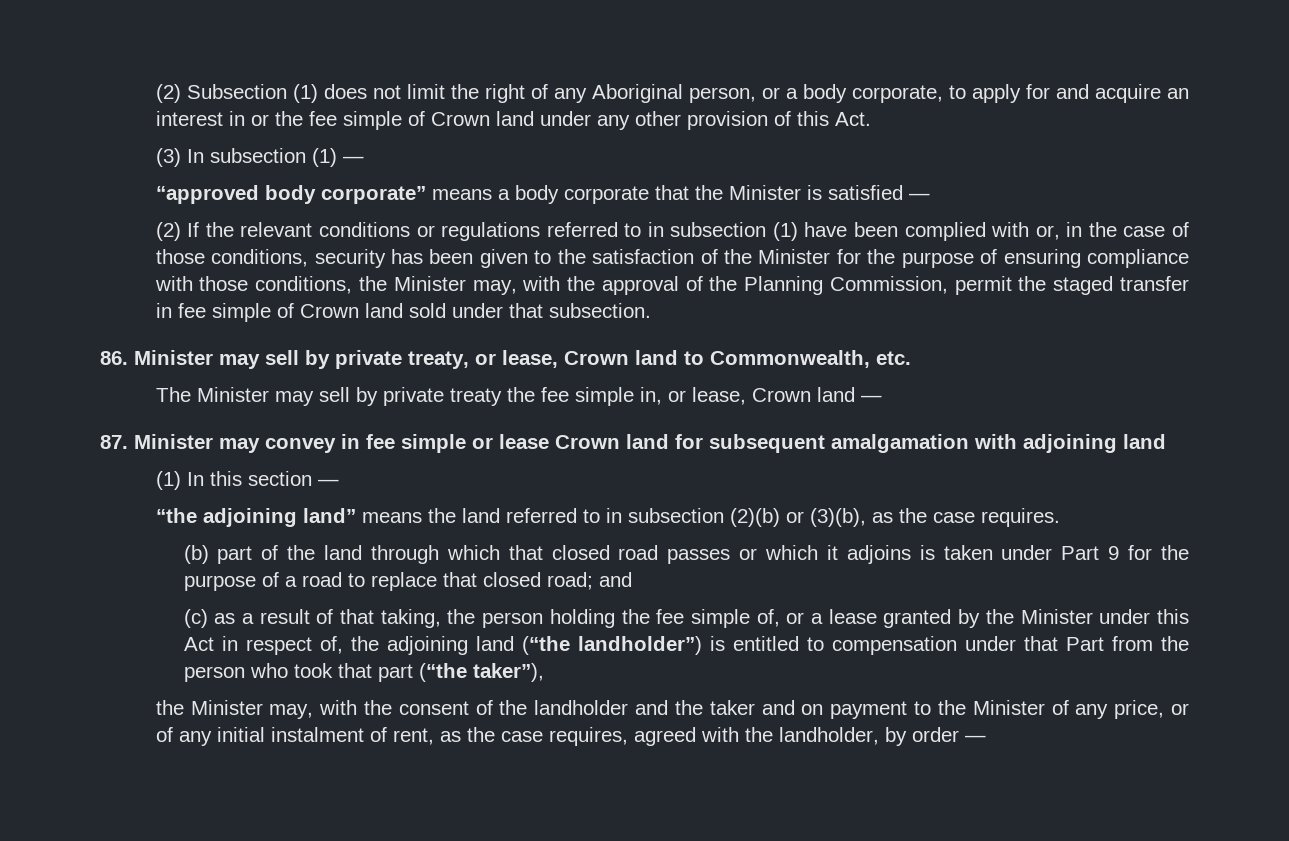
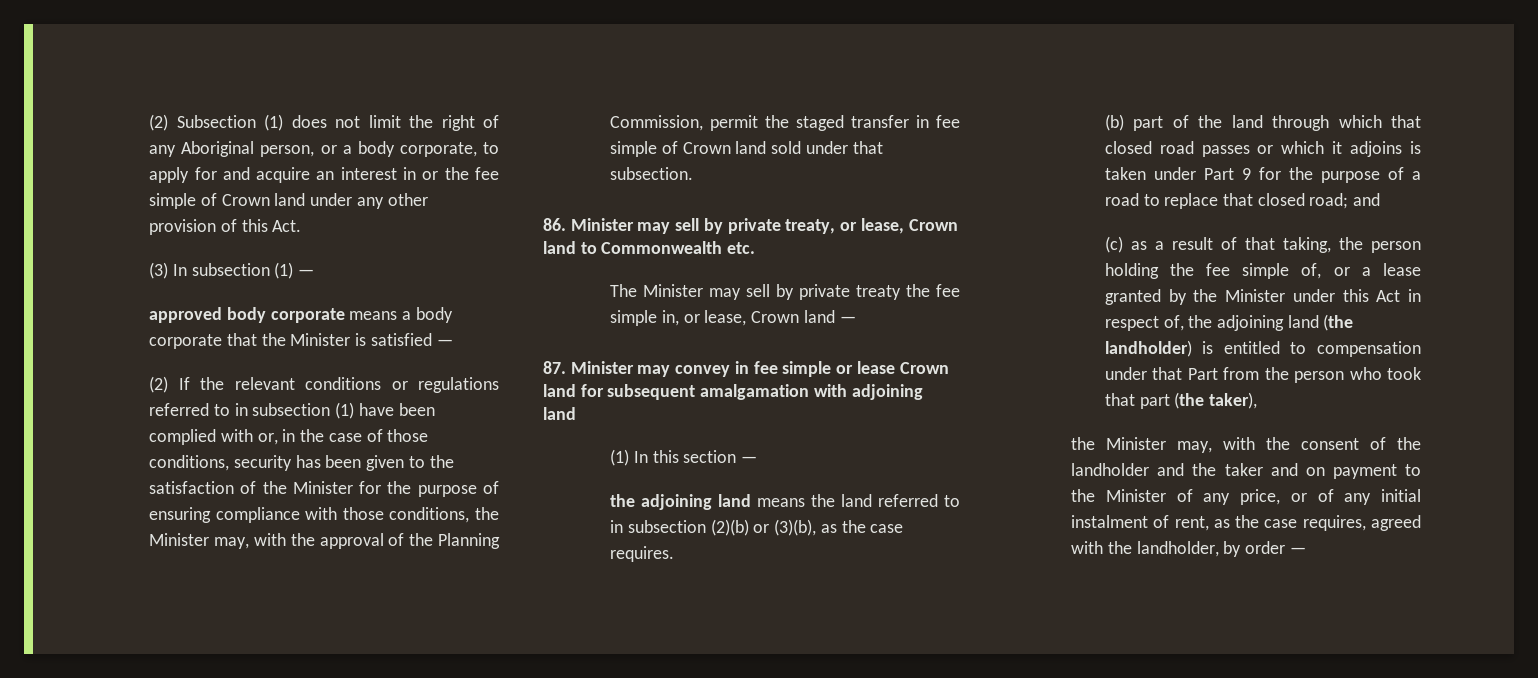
[155,185,426,204] “approved body corporate” -> [149,307,345,323] approved body corporate
[710,350,870,368] Commonwealth, -> [601,241,723,254] Commonwealth
[155,508,356,527] “the adjoining land” -> [610,494,752,510] the adjoining land
[521,636,702,655] (“the landholder”) -> [1323,314,1354,331] [1104,340,1192,357] (the landholder)
[418,663,544,682] (“the taker”), -> [1174,392,1257,409] (the taker),

